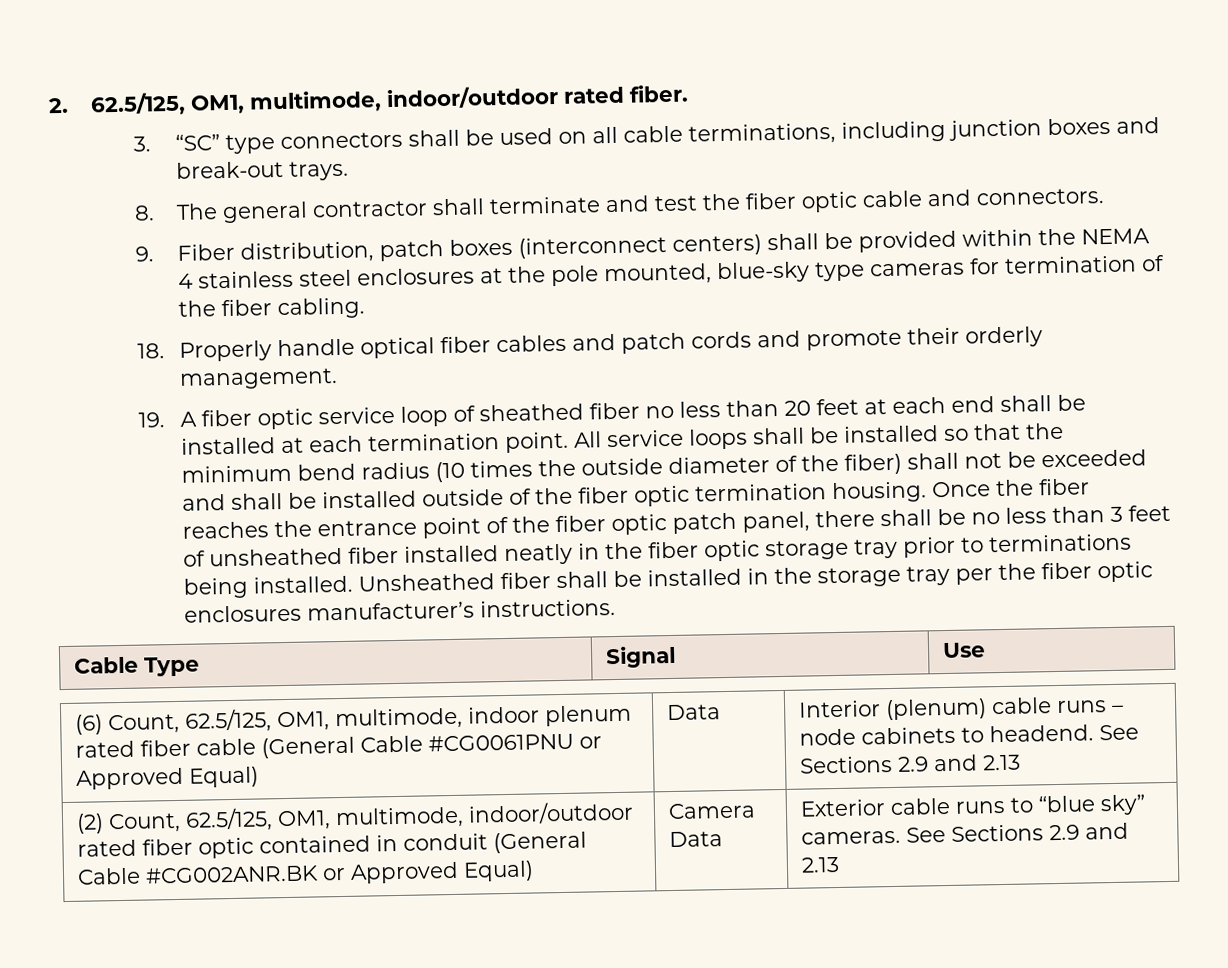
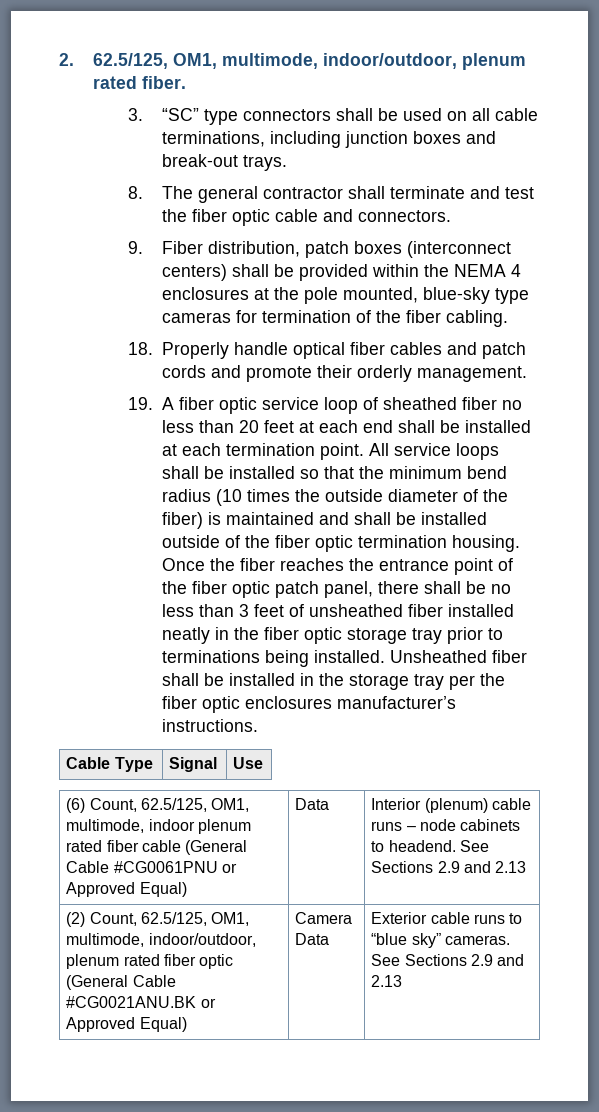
[385,84,559,110] indoor/outdoor -> [323,53,527,70] indoor/outdoor, plenum
[197,269,352,289] stainless steel -> (522, 270) none
[906,449,1147,470] shall not be exceeded -> [208,512,315,525] is maintained
[467,800,634,825] indoor/outdoor -> [148,933,256,947] [66,954,120,969] indoor/outdoor, plenum
[258,831,587,854] [76,865,319,885] contained in conduit (General Cable #CG002ANR.BK -> [66,975,176,990] [66,996,197,1008] (General Cable #CG0021ANU.BK

